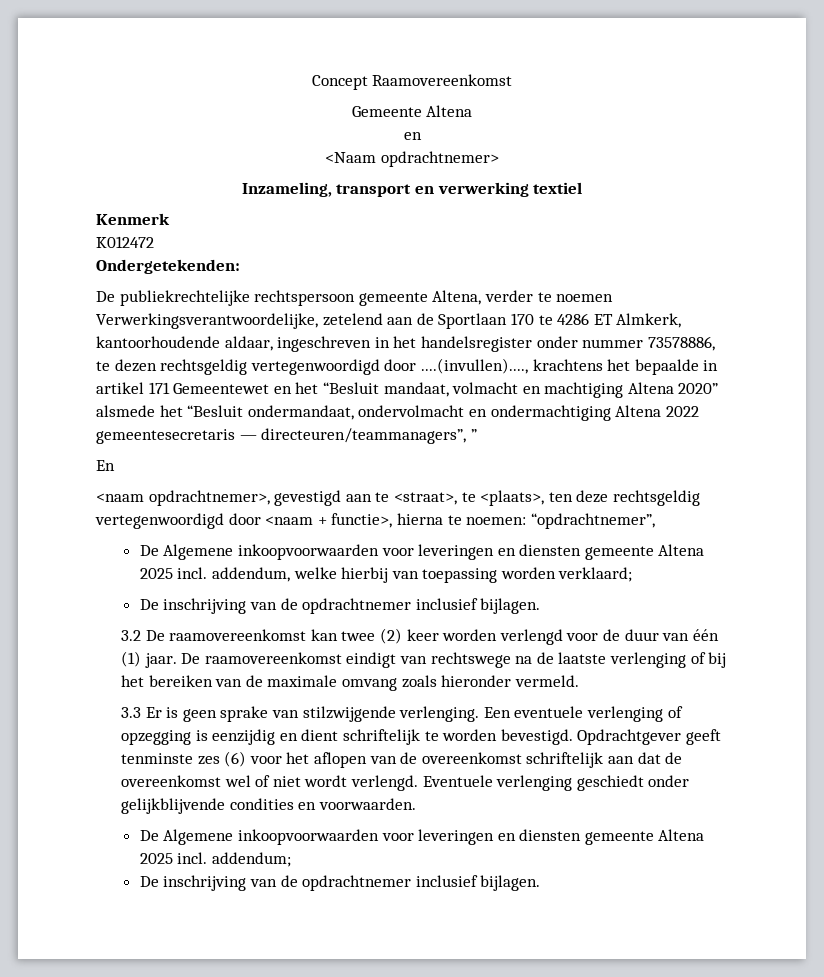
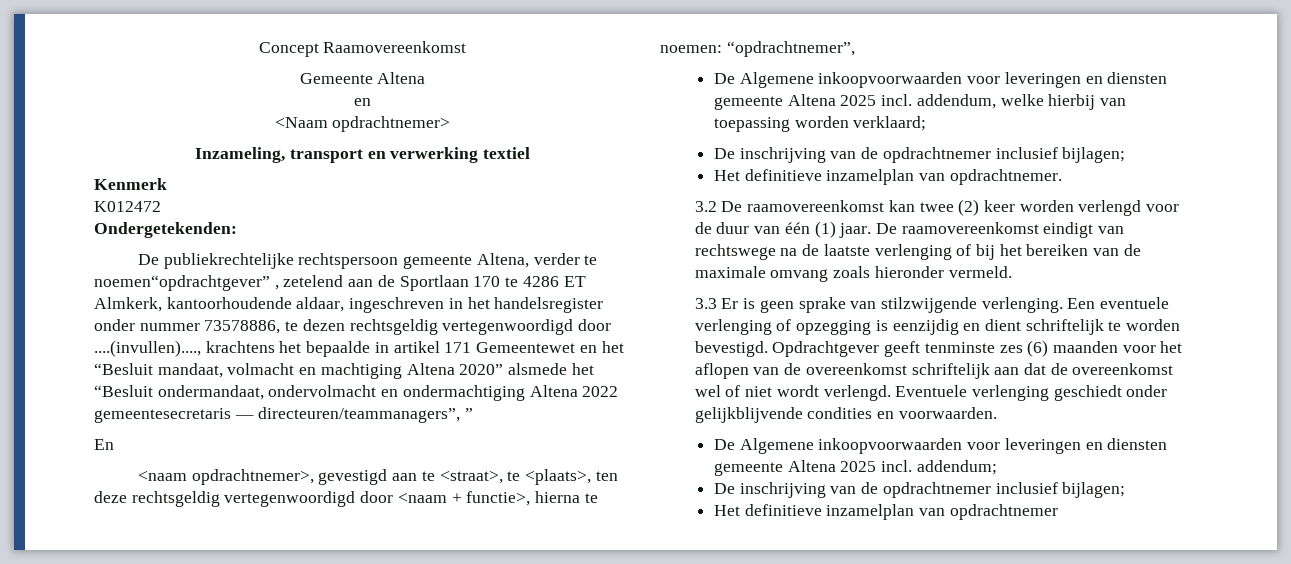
[556,294,614,302] [96,313,318,329] noemen Verwerkingsverantwoordelijke, -> [94,275,279,291] noemen“opdrachtgever” ,
[480,598,541,614] bijlagen. -> [1062,147,1126,163] [713,169,1062,185] bijlagen; // Het definitieve inzamelplan van opdrachtnemer.
(247, 759) none -> [1053,341,1119,353] maanden
[480,875,541,891] bijlagen. -> [1062,482,1126,498] [713,504,1058,520] bijlagen; // Het definitieve inzamelplan van opdrachtnemer

